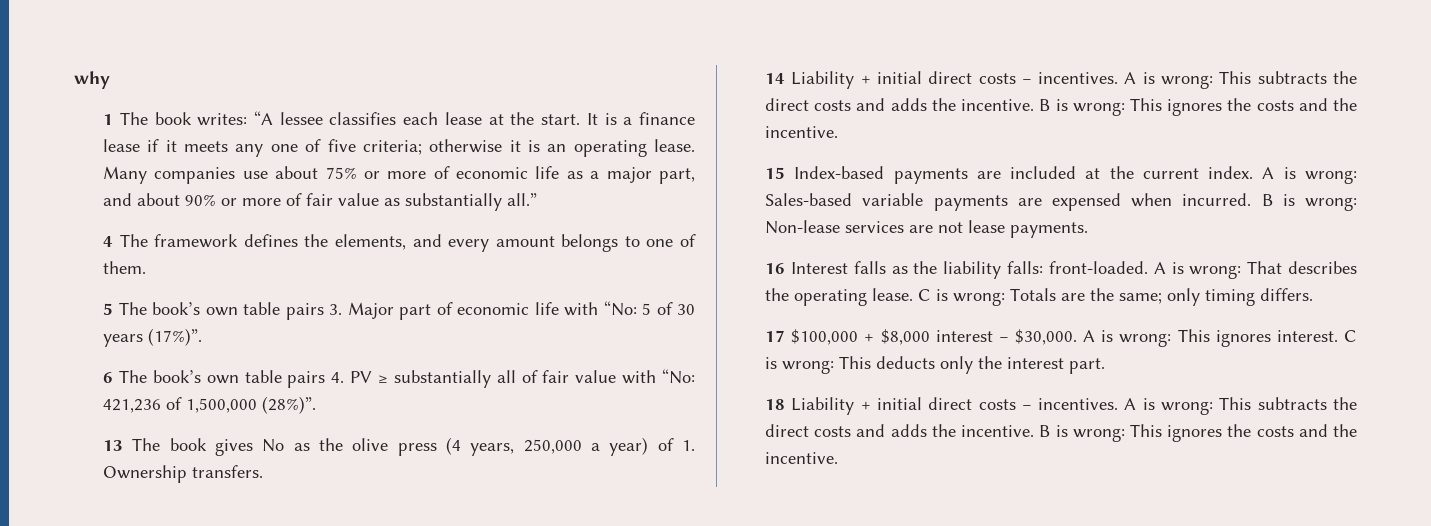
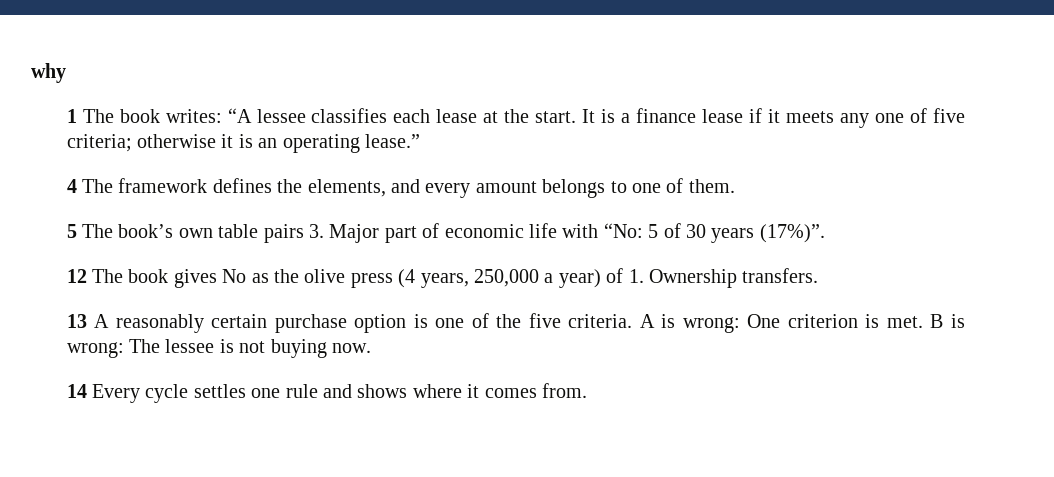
[654,139,695,152] [103,166,696,184] [103,193,538,211] lease. Many companies use about 75% or more of economic life as a major part, and about 90% or more of fair value as substantially all.” -> [365,134,421,148] lease.”
[103,369,695,388] [103,396,317,414] [103,440,124,451] 6 The book’s own table pairs 4. PV ≥ substantially all of fair value with “No: 421,236 of 1,500,000 (28%)”. // 13 -> [66,269,87,283] 12
[765,71,1357,89] [765,98,1357,116] [765,126,839,138] [765,166,1357,184] [765,193,1357,211] [765,220,1089,238] [765,261,1357,279] [765,288,1314,306] [765,329,1357,347] [765,356,1106,374] [765,397,1357,415] [765,424,1357,442] [765,452,839,464] 14 Liability + initial direct costs − incentives. A is wrong: This subtracts the direct costs and adds the incentive. B is wrong: This ignores the costs and the incentive. // 15 Index-based payments are included at the current index. A is wrong: Sales-based variable payments are expensed when incurred. B is wrong: Non-lease services are not lease payments. // 16 Interest falls as the liability falls: front-loaded. A is wrong: That describes the operating lease. C is wrong: Totals are the same; only timing differs. // 17 $100,000 + $8,000 interest − $30,000. A is wrong: This ignores interest. C is wrong: This deducts only the interest part. // 18 Liability + initial direct costs − incentives. A is wrong: This subtracts the direct costs and adds the incentive. B is wrong: This ignores the costs and the incentive. -> [66,313,965,333] [66,339,372,358] [66,383,588,403] 13 A reasonably certain purchase option is one of the five criteria. A is wrong: One criterion is met. B is wrong: The lessee is not buying now. // 14 Every cycle settles one rule and shows where it comes from.

